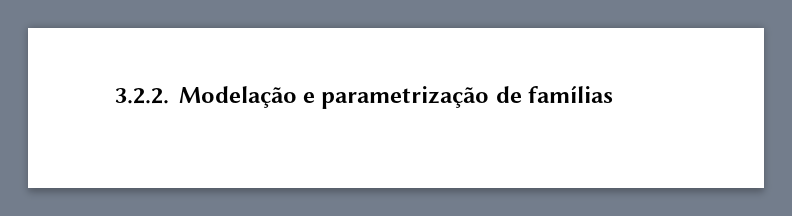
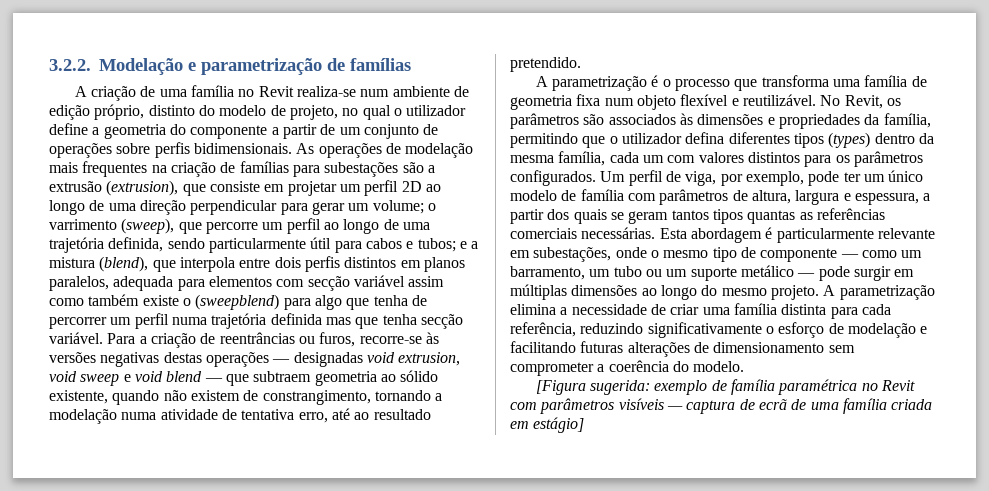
(614, 94) none -> [74,85,469,101] [49,104,467,120] [49,123,439,139] [49,142,474,158] [49,161,435,177] [49,180,441,196] [49,200,436,215] [49,218,430,234] [49,237,479,253] [49,256,465,272] [49,275,445,291] [49,294,427,310] [49,313,463,329] [49,332,439,348] [49,352,461,367] [49,370,439,386] [49,390,443,405] [49,408,431,424] [510,57,581,72] [535,75,927,91] [510,94,901,110] [510,113,931,129] [510,132,934,148] [510,151,923,167] [510,170,924,186] [510,189,931,205] [510,208,885,224] [510,227,935,243] [510,247,923,262] [510,265,915,281] [510,284,935,300] [510,303,891,319] [510,322,928,338] [510,341,855,357] [510,360,745,376] [535,379,915,395] [510,398,933,414] [510,417,585,433] // A criação de uma família no Revit realiza-se num ambiente de edição próprio, distinto do modelo de projeto, no qual o utilizador define a geometria do componente a partir de um conjunto de operações sobre perfis bidimensionais. As operações de modelação mais frequentes na criação de famílias para subestações são a extrusão (extrusion), que consiste em projetar um perfil 2D ao longo de uma direção perpendicular para gerar um volume; o varrimento (sweep), que percorre um perfil ao longo de uma trajetória definida, sendo particularmente útil para cabos e tubos; e a mistura (blend), que interpola entre dois perfis distintos em planos paralelos, adequada para elementos com secção variável assim como também existe o (sweepblend) para algo que tenha de percorrer um perfil numa trajetória definida mas que tenha secção variável. Para a criação de reentrâncias ou furos, recorre-se às versões negativas destas operações — designadas void extrusion, void sweep e void blend — que subtraem geometria ao sólido existente, quando não existem de constrangimento, tornando a modelação numa atividade de tentativa erro, até ao resultado pretendido. // A parametrização é o processo que transforma uma família de geometria fixa num objeto flexível e reutilizável. No Revit, os parâmetros são associados às dimensões e propriedades da família, permitindo que o utilizador defina diferentes tipos (types) dentro da mesma família, cada um com valores distintos para os parâmetros configurados. Um perfil de viga, por exemplo, pode ter um único modelo de família com parâmetros de altura, largura e espessura, a partir dos quais se geram tantos tipos quantas as referências comerciais necessárias. Esta abordagem é particularmente relevante em subestações, onde o mesmo tipo de componente — como um barramento, um tubo ou um suporte metálico — pode surgir em múltiplas dimensões ao longo do mesmo projeto. A parametrização elimina a necessidade de criar uma família distinta para cada referência, reduzindo significativamente o esforço de modelação e facilitando futuras alterações de dimensionamento sem comprometer a coerência do modelo. // [Figura sugerida: exemplo de família paramétrica no Revit com parâmetros visíveis — captura de ecrã de uma família criada em estágio]

